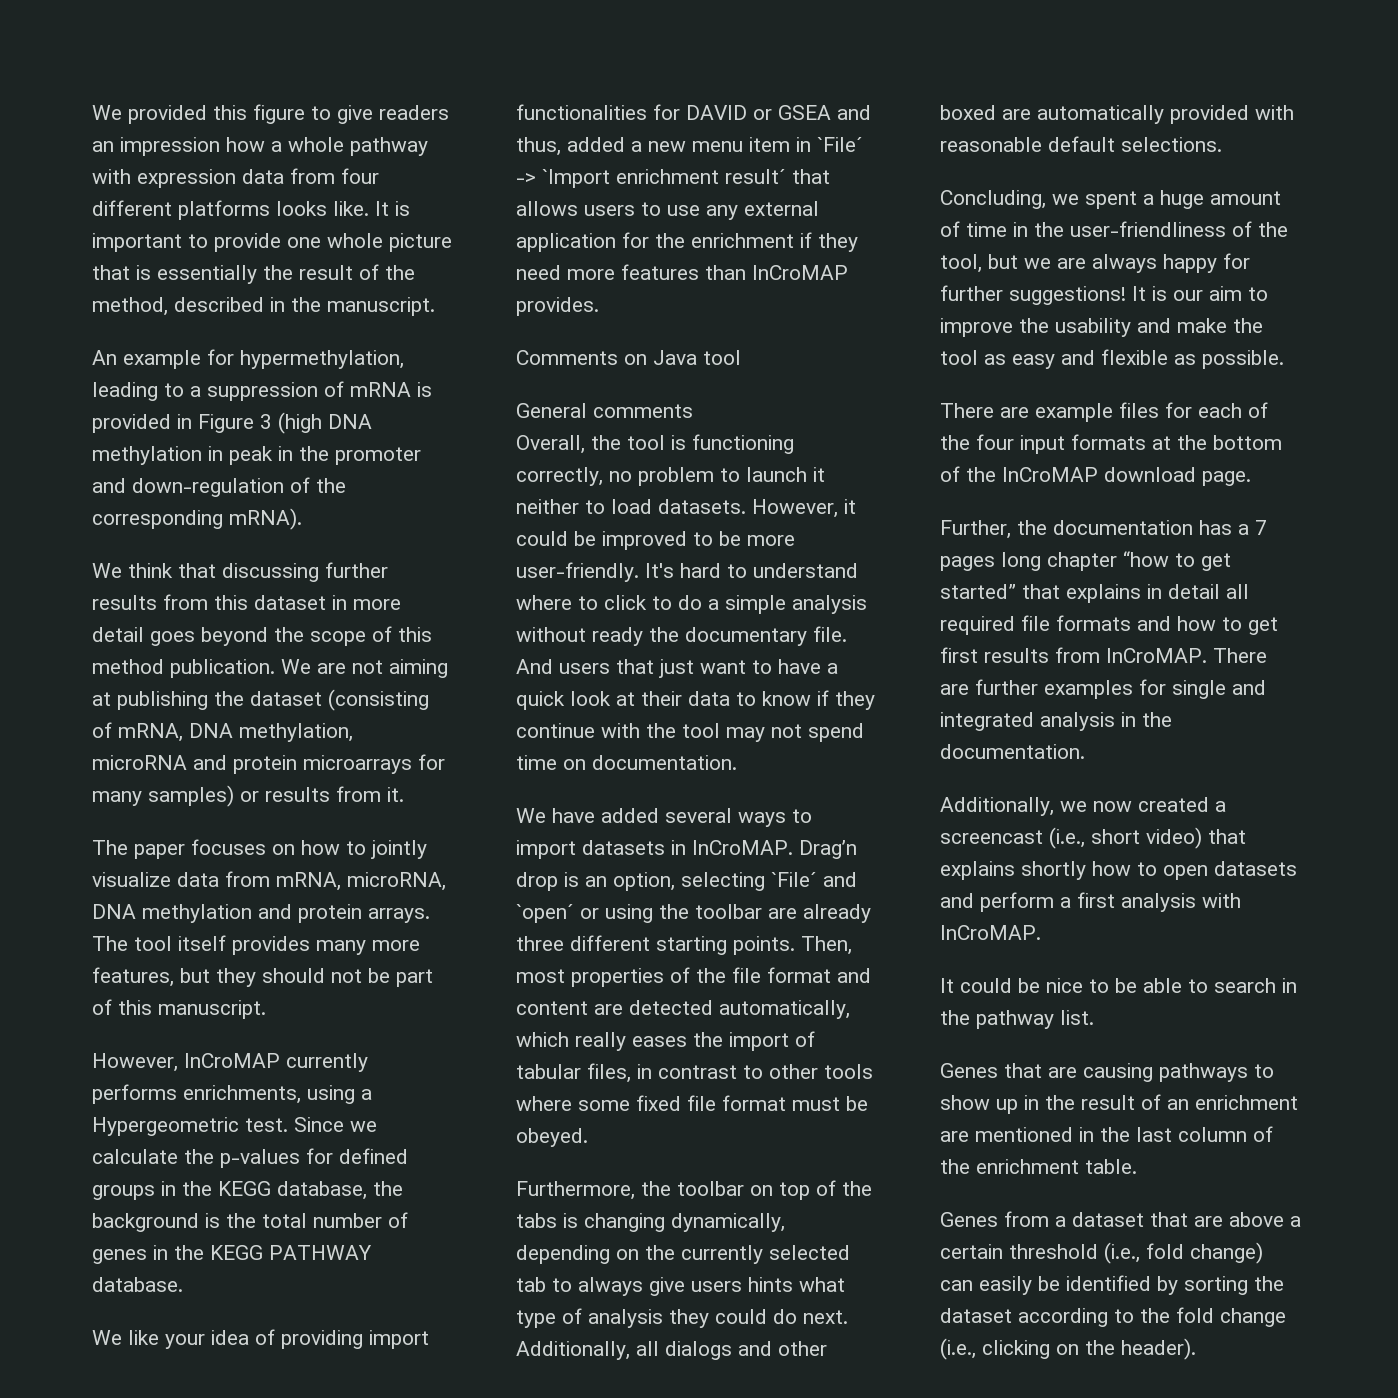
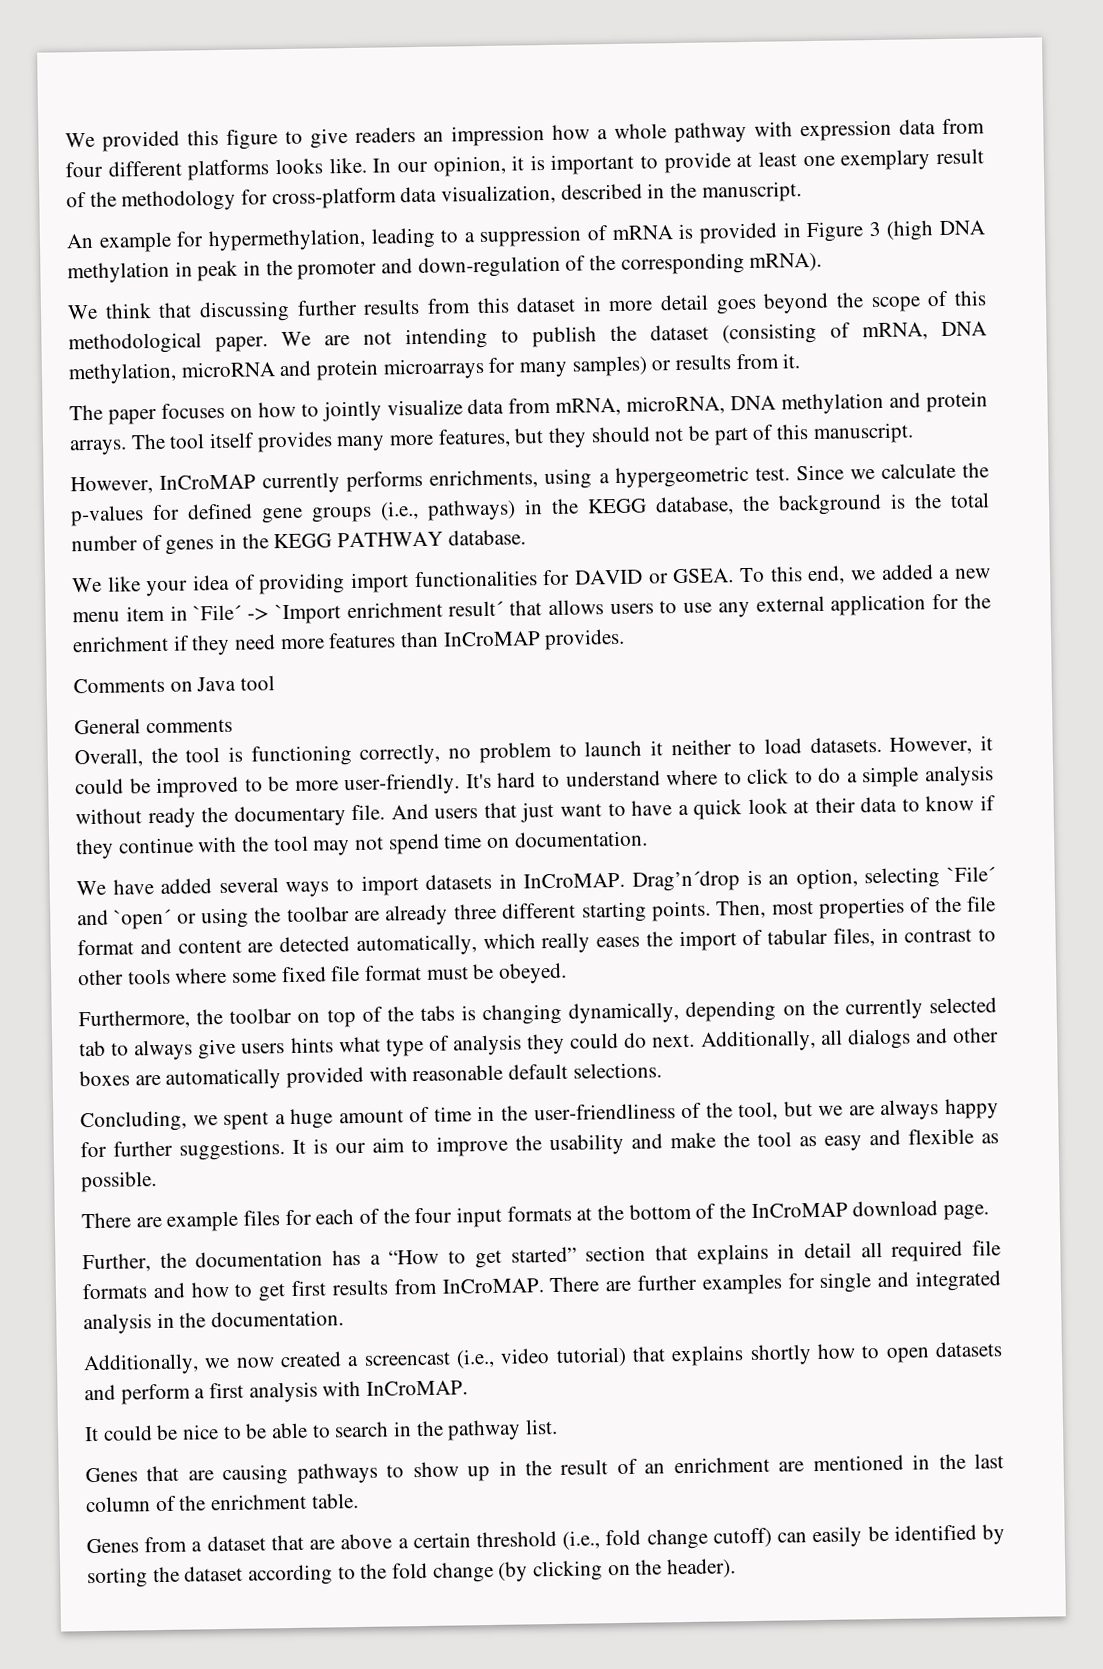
[375,201,410,216] [92,233,452,252] [92,264,415,284] [92,297,168,316] It is important to provide one whole picture that is essentially the result of the method, -> [372,148,984,177] [66,184,557,212] In our opinion, it is important to provide at least one exemplary result of the methodology for cross-platform data visualization,
[92,659,275,678] method publication. -> [68,332,268,355] methodological paper.
[389,659,448,678] [92,691,208,710] aiming at publishing -> [405,326,597,350] intending to publish
[92,1117,239,1136] Hypergeometric -> [614,465,749,488] hypergeometric
[92,1185,155,1200] groups -> [262,499,516,524] gene groups (i.e., pathways)
[778,105,871,120] [516,137,561,156] GSEA and thus, -> [672,565,876,585] GSEA. To this end, we
[799,840,857,859] [516,872,558,891] Drag’n drop -> [632,870,741,892] Drag’n´drop
[940,105,996,120] boxed -> [79,1070,130,1087] boxes
[1009,286,1126,305] suggestions! -> [179,1139,285,1161] suggestions.
[1255,520,1267,535] [940,551,1169,571] 7 pages long chapter “how -> [388,1249,440,1265] “How
(1016, 591) none -> [585,1245,647,1262] section
[1091,827,1202,849] short video) -> [500,1346,627,1367] video tutorial)
[1190,1242,1263,1264] change) -> [646,1527,772,1550] change cutoff)
[940,1338,976,1360] (i.e., -> [498,1561,529,1582] (by

